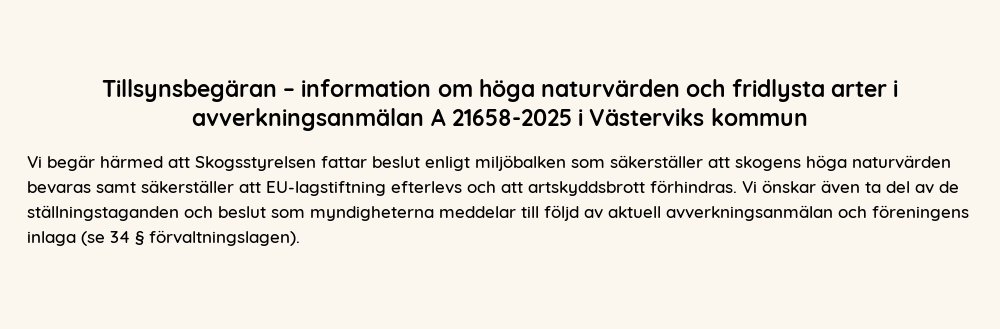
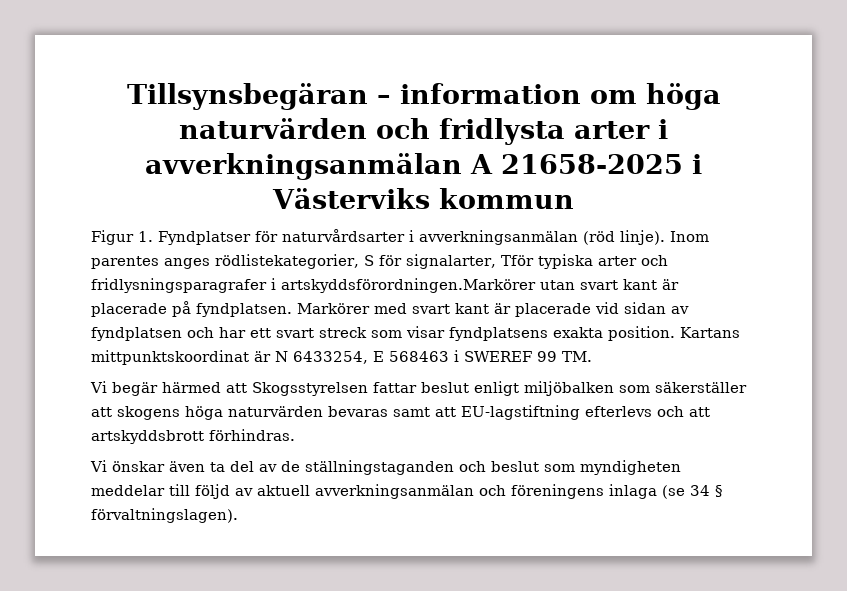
(808, 117) none -> [91,229,709,245] [91,254,668,269] [91,278,679,293] [91,301,689,317] [91,326,740,341] [91,350,592,365] // Figur 1. Fyndplatser för naturvårdsarter i avverkningsanmälan (röd linje). Inom parentes anges rödlistekategorier, S för signalarter, Tför typiska arter och fridlysningsparagrafer i artskyddsförordningen.Markörer utan svart kant är placerade på fyndplatsen. Markörer med svart kant är placerade vid sidan av fyndplatsen och har ett svart streck som visar fyndplatsens exakta position. Kartans mittpunktskoordinat är N 6433254, E 568463 i SWEREF 99 TM.
[141,180,234,193] säkerställer -> (430, 412) none
(737, 186) none -> (295, 435) //
[310,206,434,221] myndigheterna -> [580,460,681,475] myndigheten

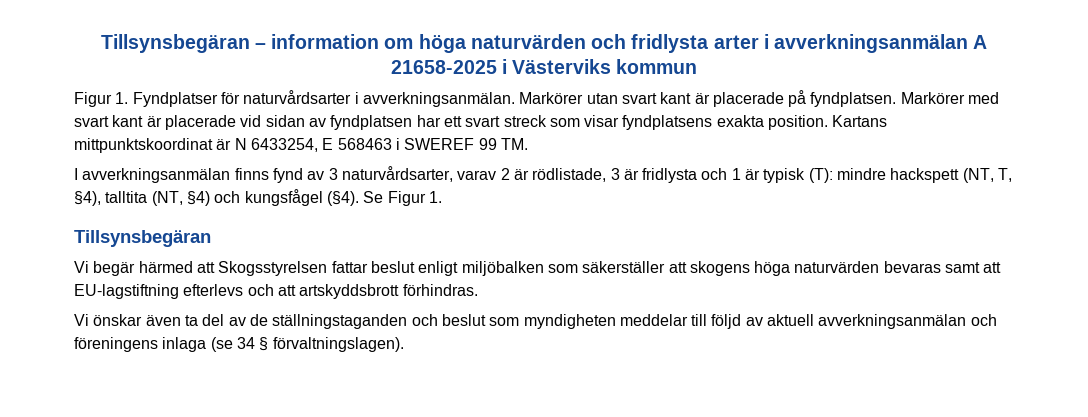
[419,230,709,245] [91,254,668,269] [91,278,536,293] avverkningsanmälan (röd linje). Inom parentes anges rödlistekategorier, S för signalarter, Tför typiska arter och fridlysningsparagrafer i artskyddsförordningen.Markörer -> [362,92,584,107] avverkningsanmälan. Markörer
[187,327,214,338] och -> (413, 122) none
(592, 356) none -> [74,166,1013,183] [74,189,442,206] [74,230,211,247] // I avverkningsanmälan finns fynd av 3 naturvårdsarter, varav 2 är rödlistade, 3 är fridlysta och 1 är typisk (T): mindre hackspett (NT, T, §4), talltita (NT, §4) och kungsfågel (§4). Se Figur 1. // Tillsynsbegäran

